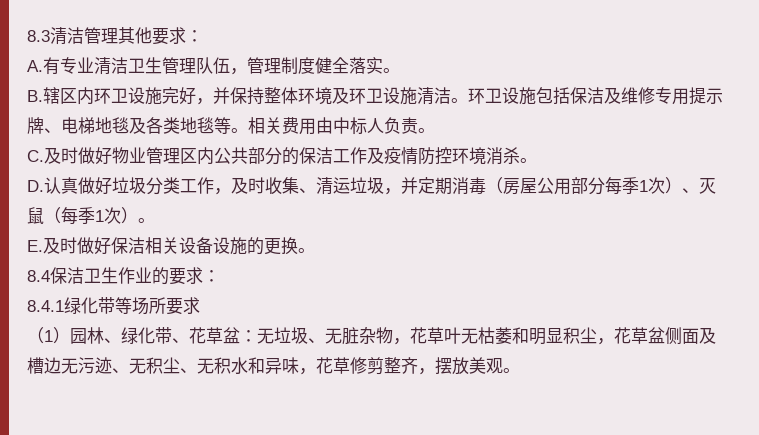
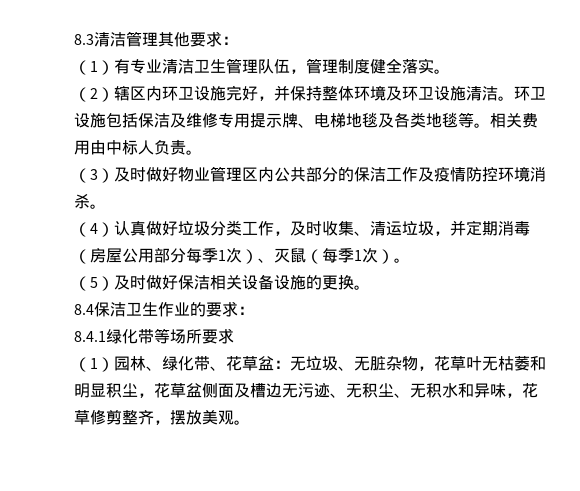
[27,60,43,72] A. -> [74,60,114,75] （1）
[27,90,43,102] B. -> [74,87,114,102] （2）
[27,150,44,162] C. -> [74,168,114,183] （3）
[27,180,44,192] D. -> [74,222,114,237] （4）
[27,240,43,252] E. -> [74,276,114,291] （5）

